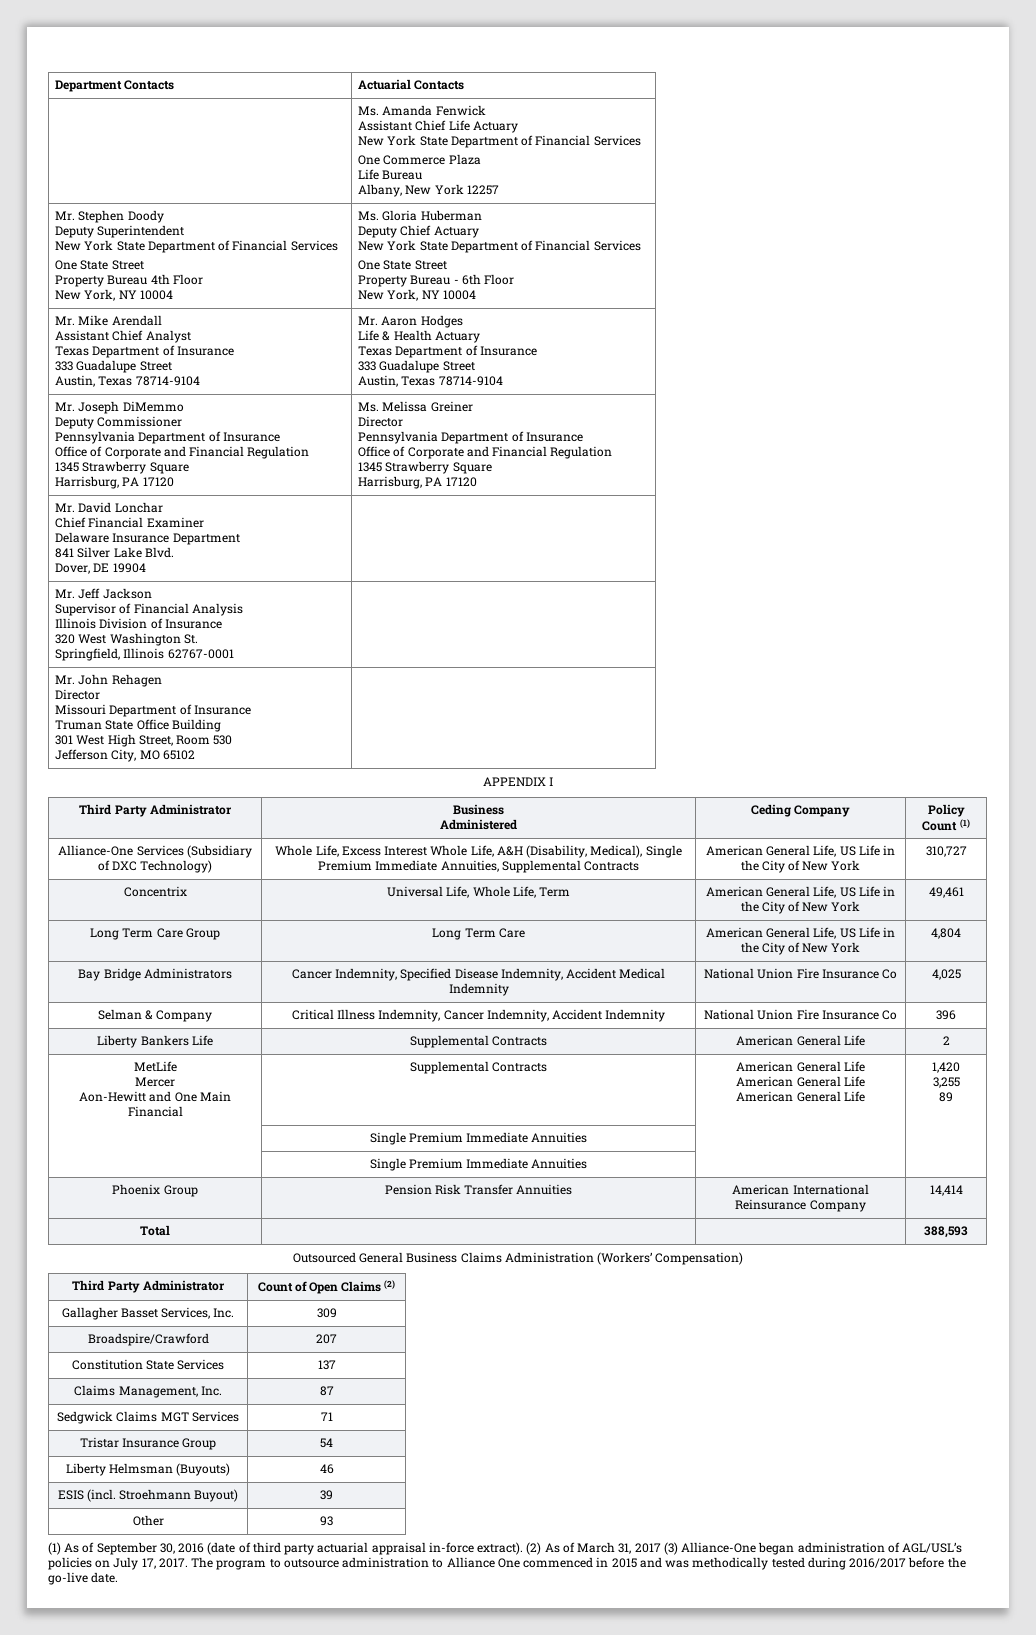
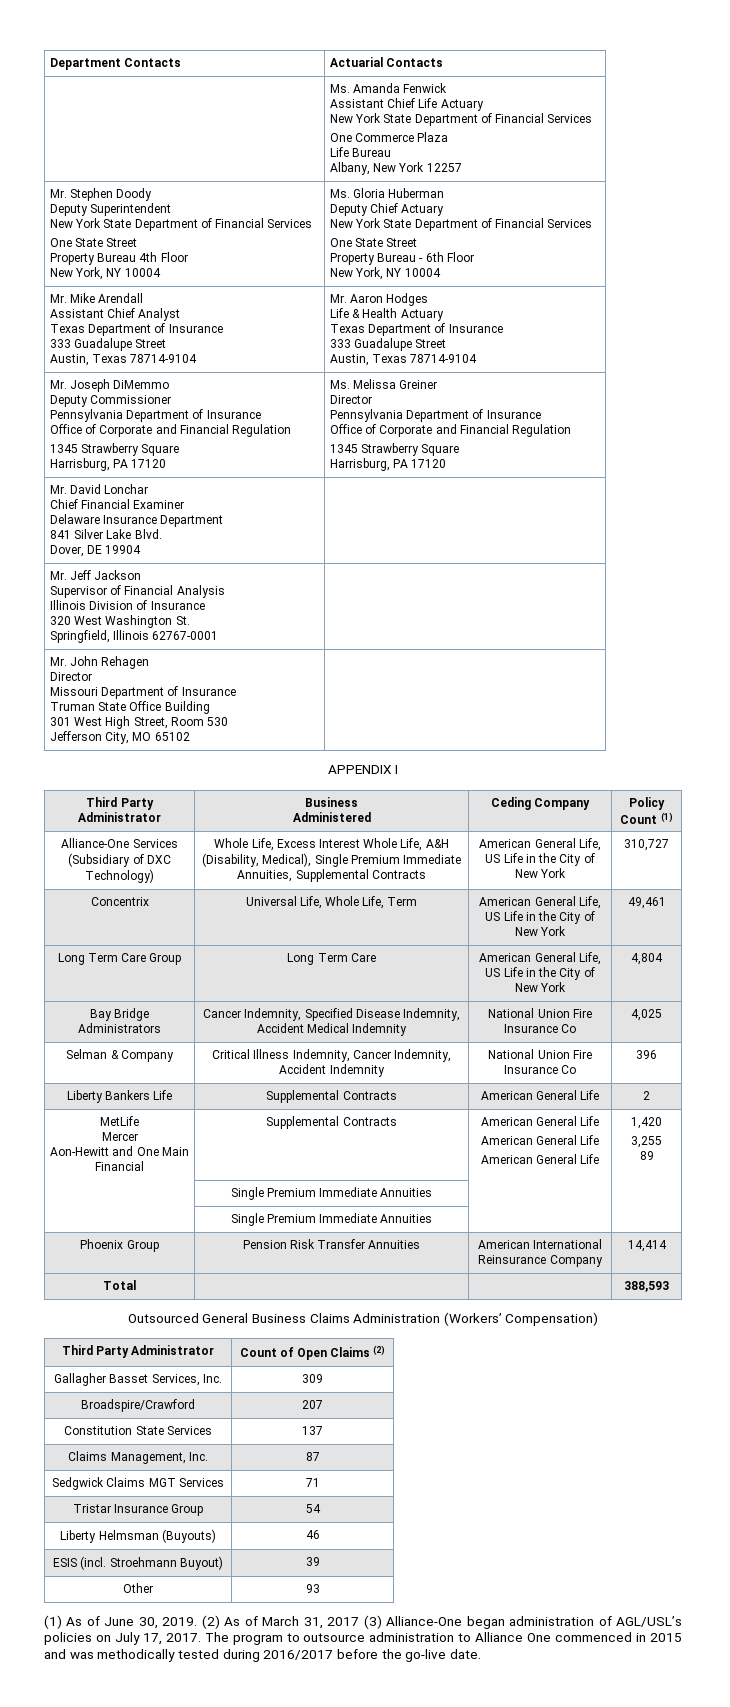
[96,1542,524,1555] September 30, 2016 (date of third party actuarial appraisal in-force extract). -> [104,1617,198,1629] June 30, 2019.

